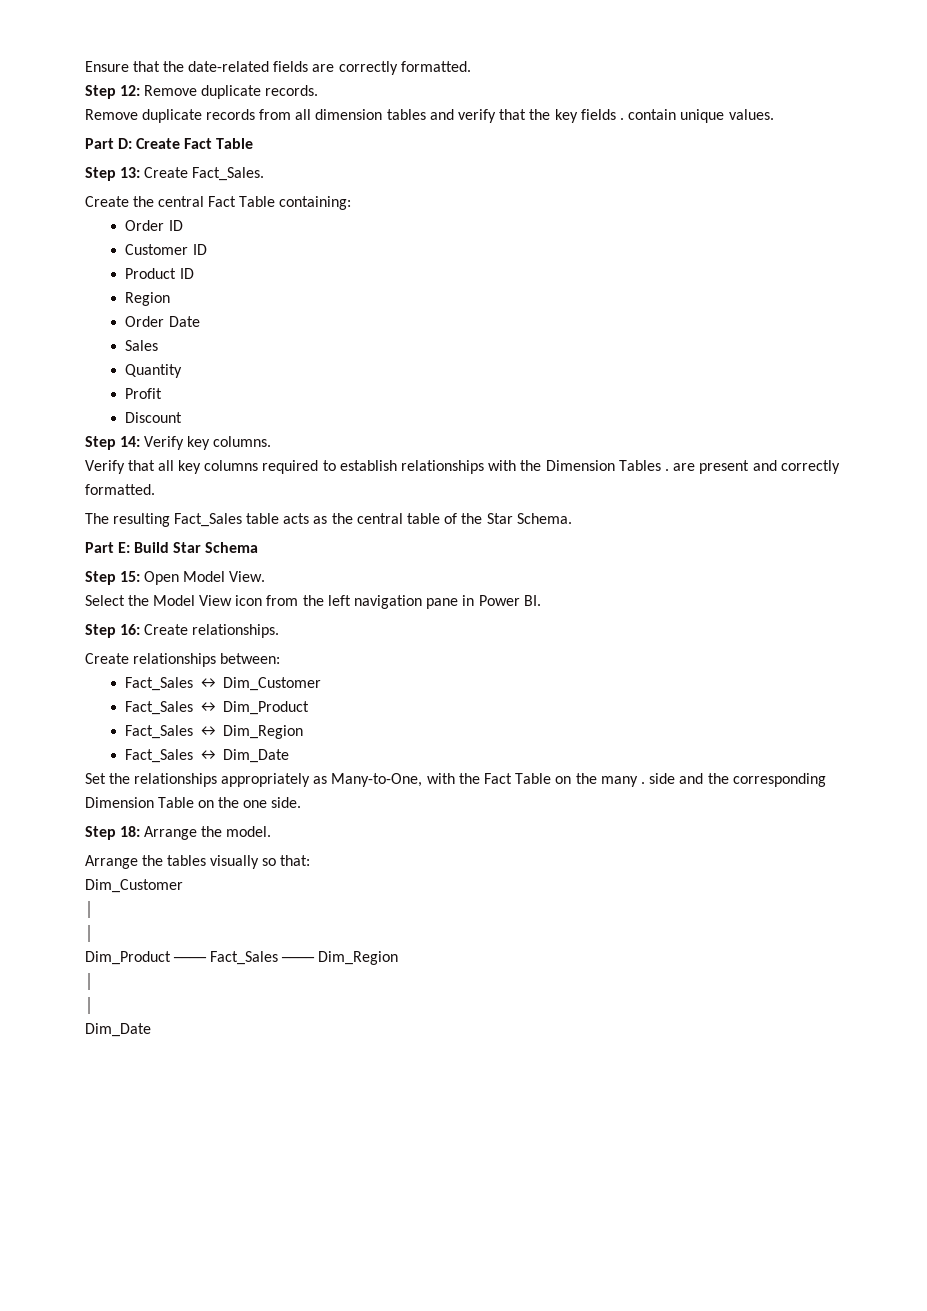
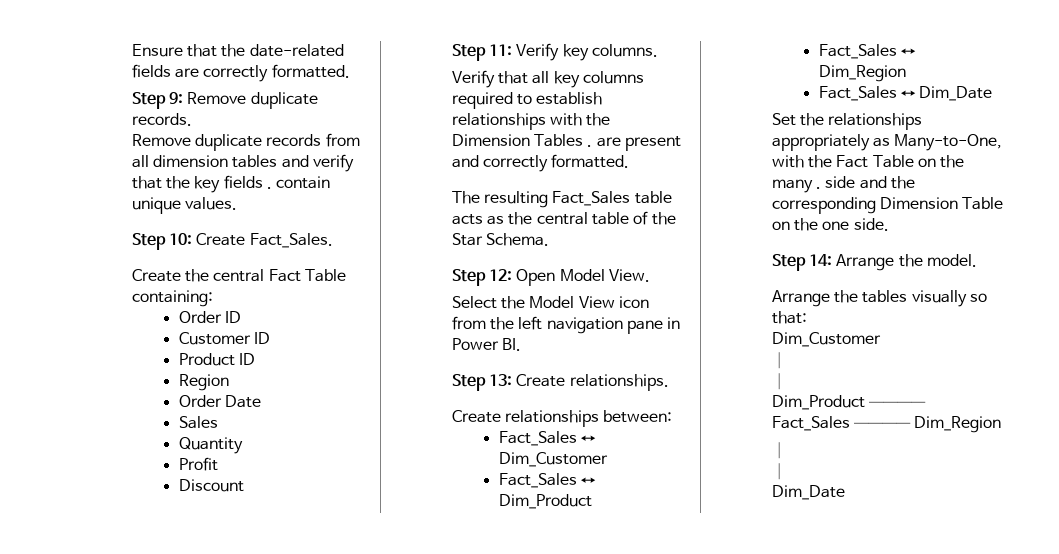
[119,85,140,96] 12: -> [169,92,184,104] 9:
[84,138,254,149] [84,167,140,181] // Part D: Create Fact Table // Step 13: -> [131,233,193,250] // Step 10:
[119,436,140,447] 14: -> [489,44,513,56] 11:
[84,542,259,553] [84,571,140,585] // Part E: Build Star Schema // Step 15: -> [451,269,513,286] // Step 12:
[119,624,140,635] 16: -> [489,374,513,386] 13:
[119,826,140,837] 18: -> [809,254,833,266] 14:

